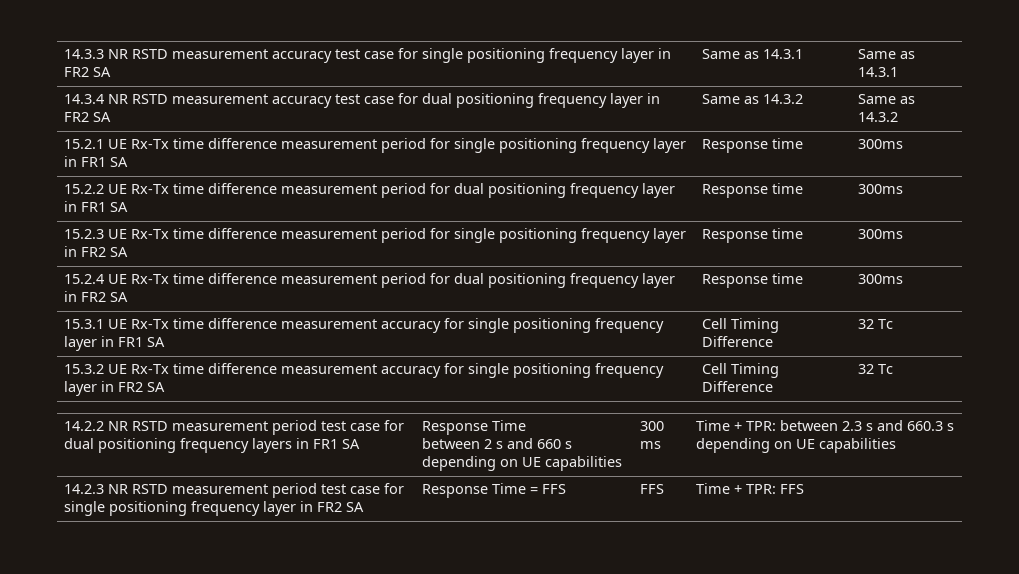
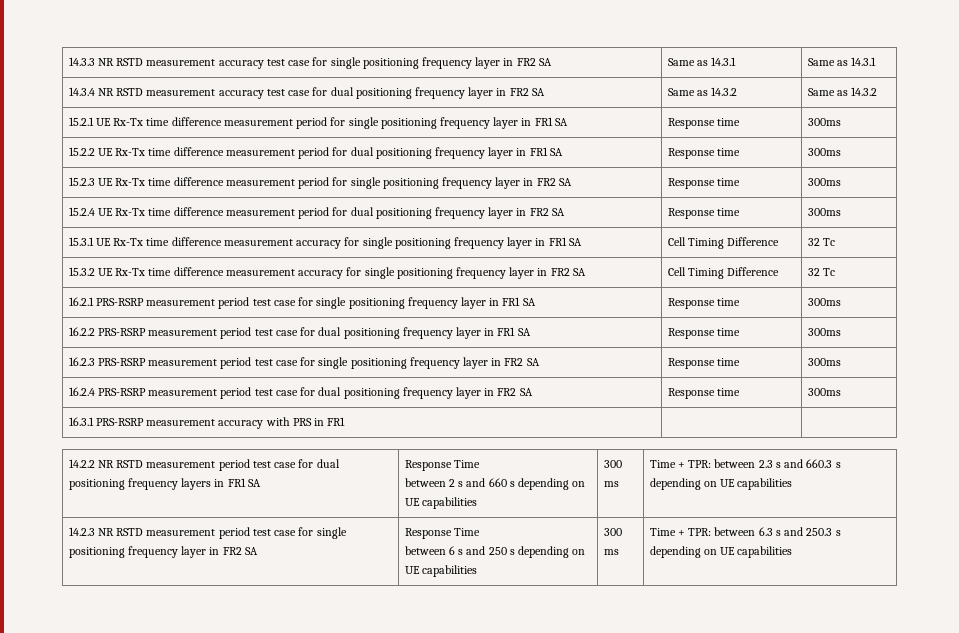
(894, 369) none -> [68,297,536,309] [667,298,740,309] [807,298,841,306] [68,327,531,339] [667,328,740,339] [807,328,841,336] [68,357,540,369] [667,358,740,369] [807,358,841,366] [68,387,533,399] [667,388,740,399] [807,388,841,396] [68,417,346,429] // 16.2.1 PRS-RSRP measurement period test case for single positioning frequency layer in FR1 SA | Response time | 300ms // 16.2.2 PRS-RSRP measurement period test case for dual positioning frequency layer in FR1 SA | Response time | 300ms // 16.2.3 PRS-RSRP measurement period test case for single positioning frequency layer in FR2 SA | Response time | 300ms // 16.2.4 PRS-RSRP measurement period test case for dual positioning frequency layer in FR2 SA | Response time | 300ms // 16.3.1 PRS-RSRP measurement accuracy with PRS in FR1 | |
[530,484,567,494] [640,484,665,494] [696,483,805,494] = FFS | FFS | Time + TPR: FFS -> [404,546,586,558] [404,565,477,577] [603,528,622,536] [603,549,619,555] [649,527,841,536] [649,546,793,558] // between 6 s and 250 s depending on UE capabilities | 300 ms | Time + TPR: between 6.3 s and 250.3 s depending on UE capabilities

